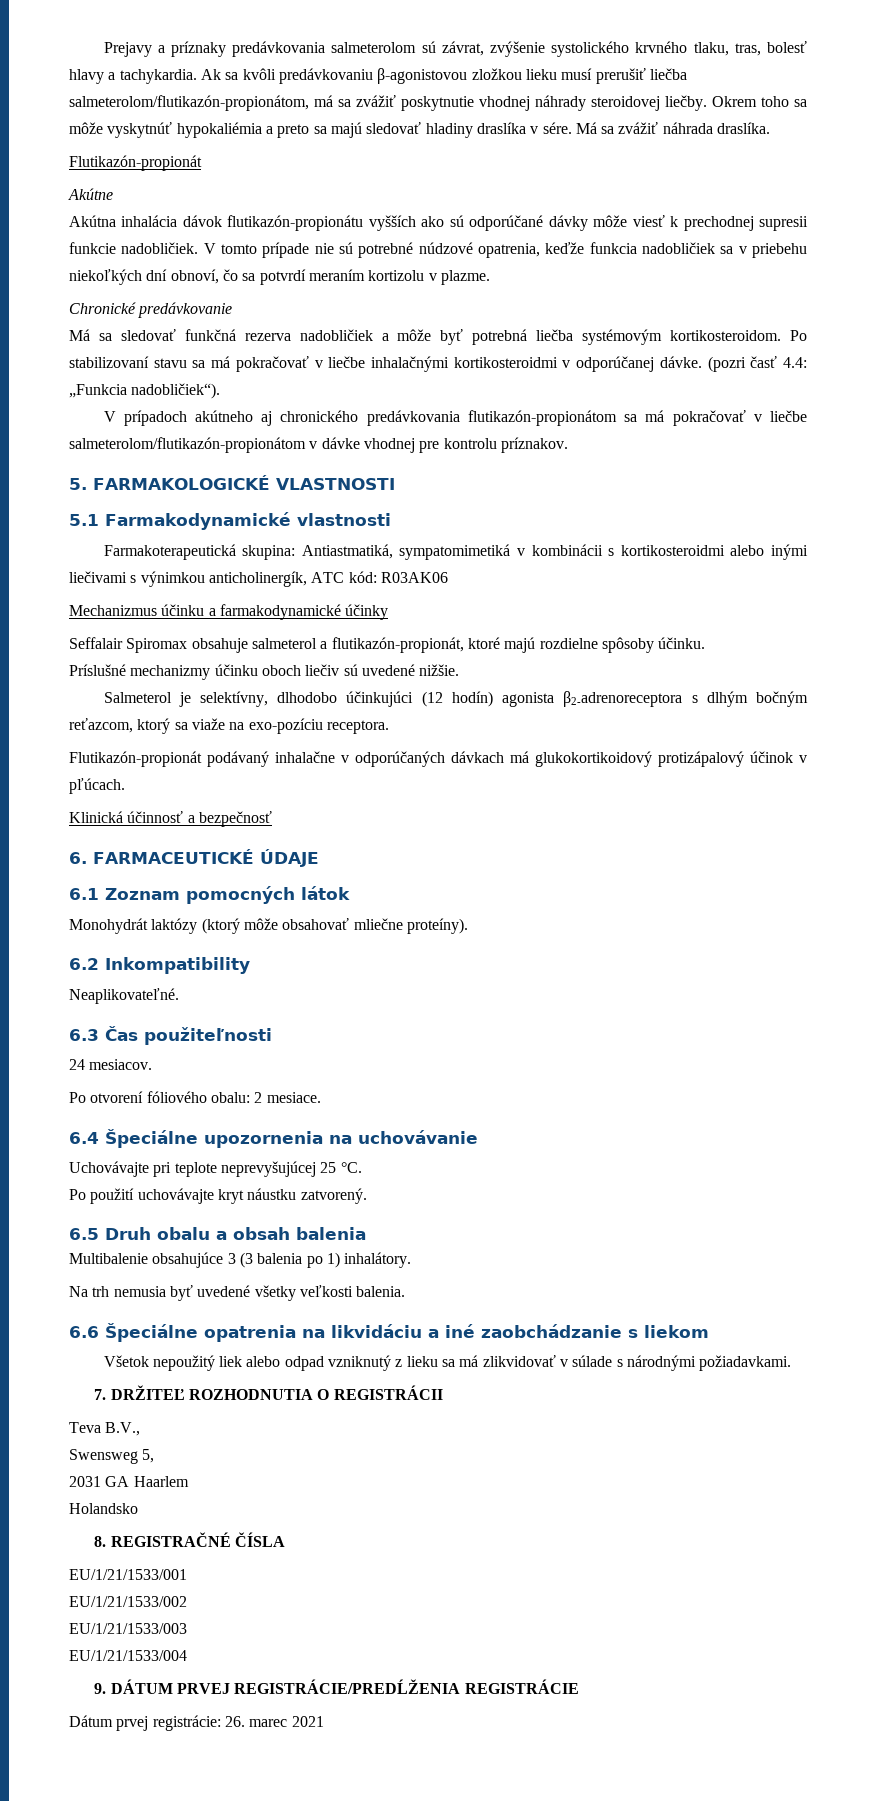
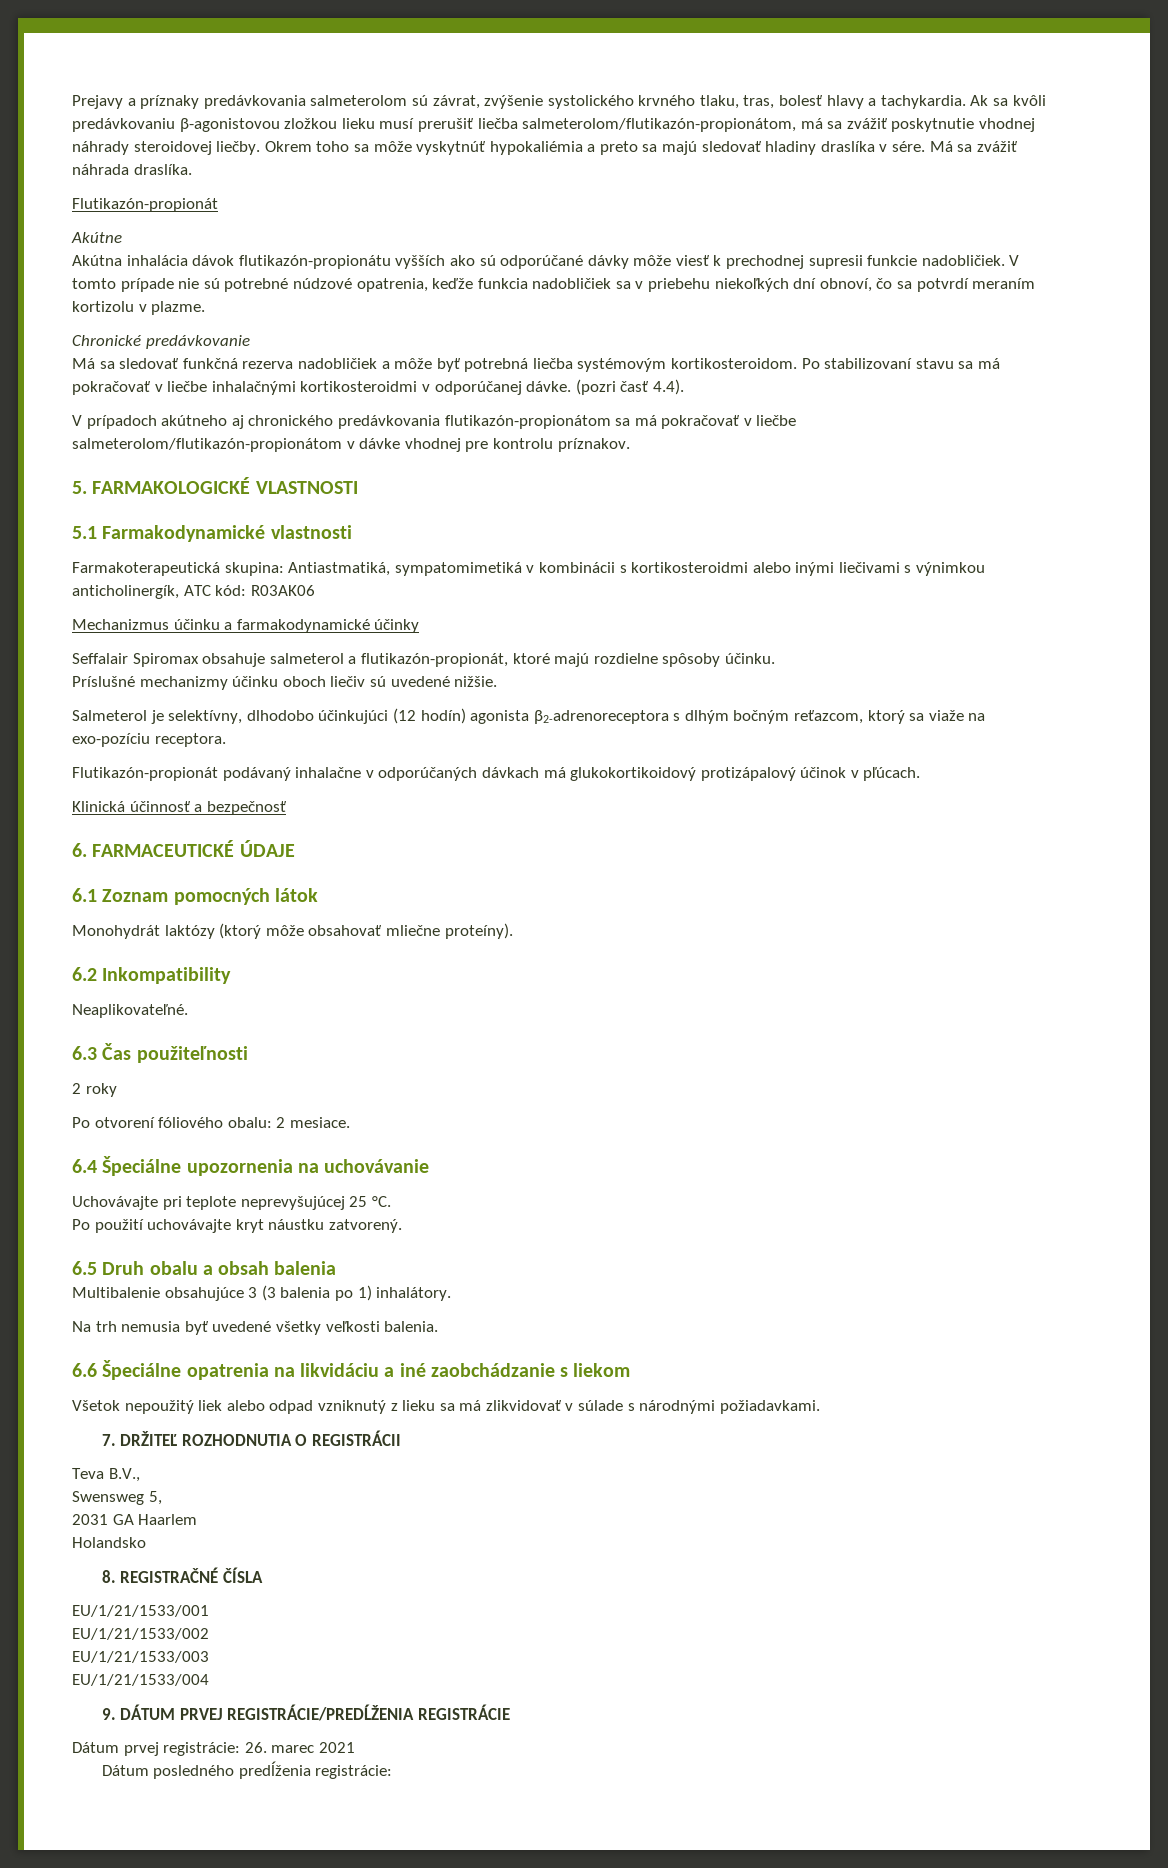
[782,357,807,368] [69,383,221,399] 4.4: „Funkcia nadobličiek“). -> [652,379,684,395] 4.4).
[69,1059,153,1070] 24 mesiacov. -> [72,1083,117,1097] 2 roky
(324, 1721) none -> [101,1761,393,1779] // Dátum posledného predĺženia registrácie:

